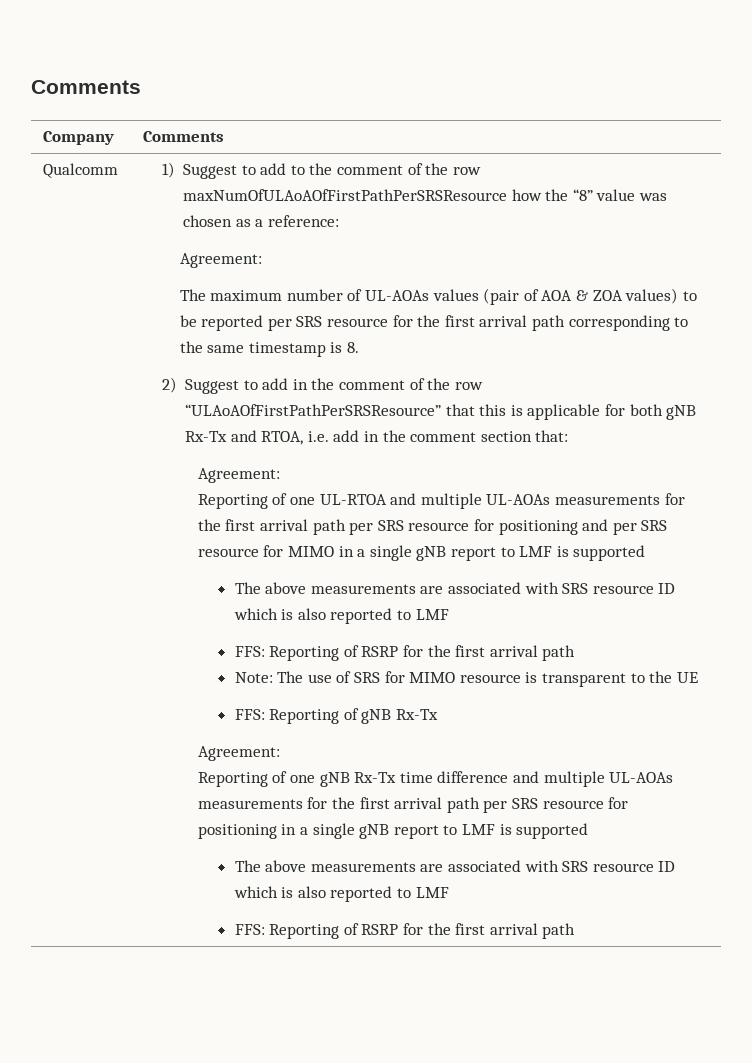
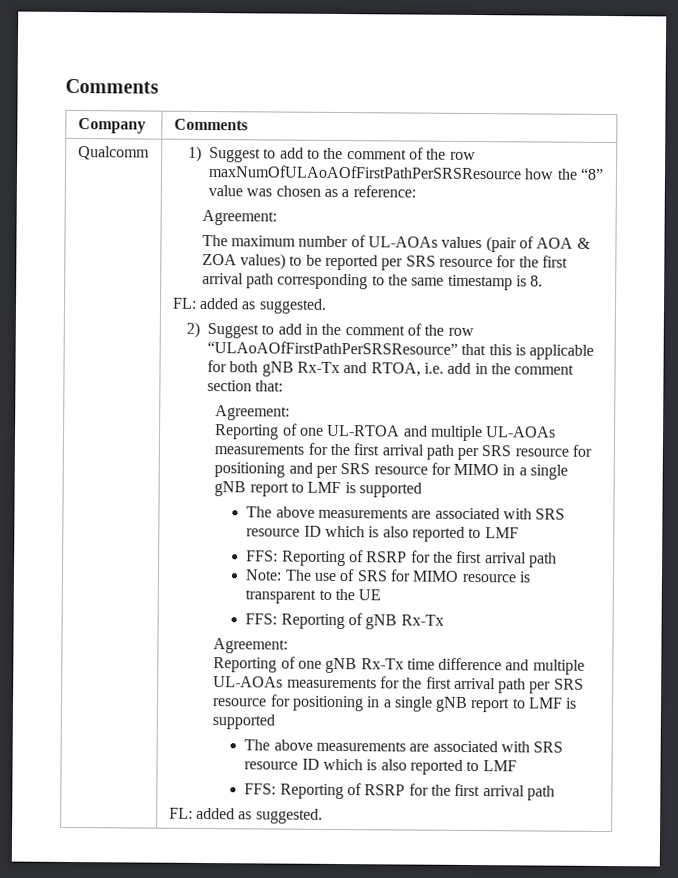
(360, 347) none -> [171,297,327,314] // FL: added as suggested.
(576, 931) none -> [168,807,323,824] // FL: added as suggested.

